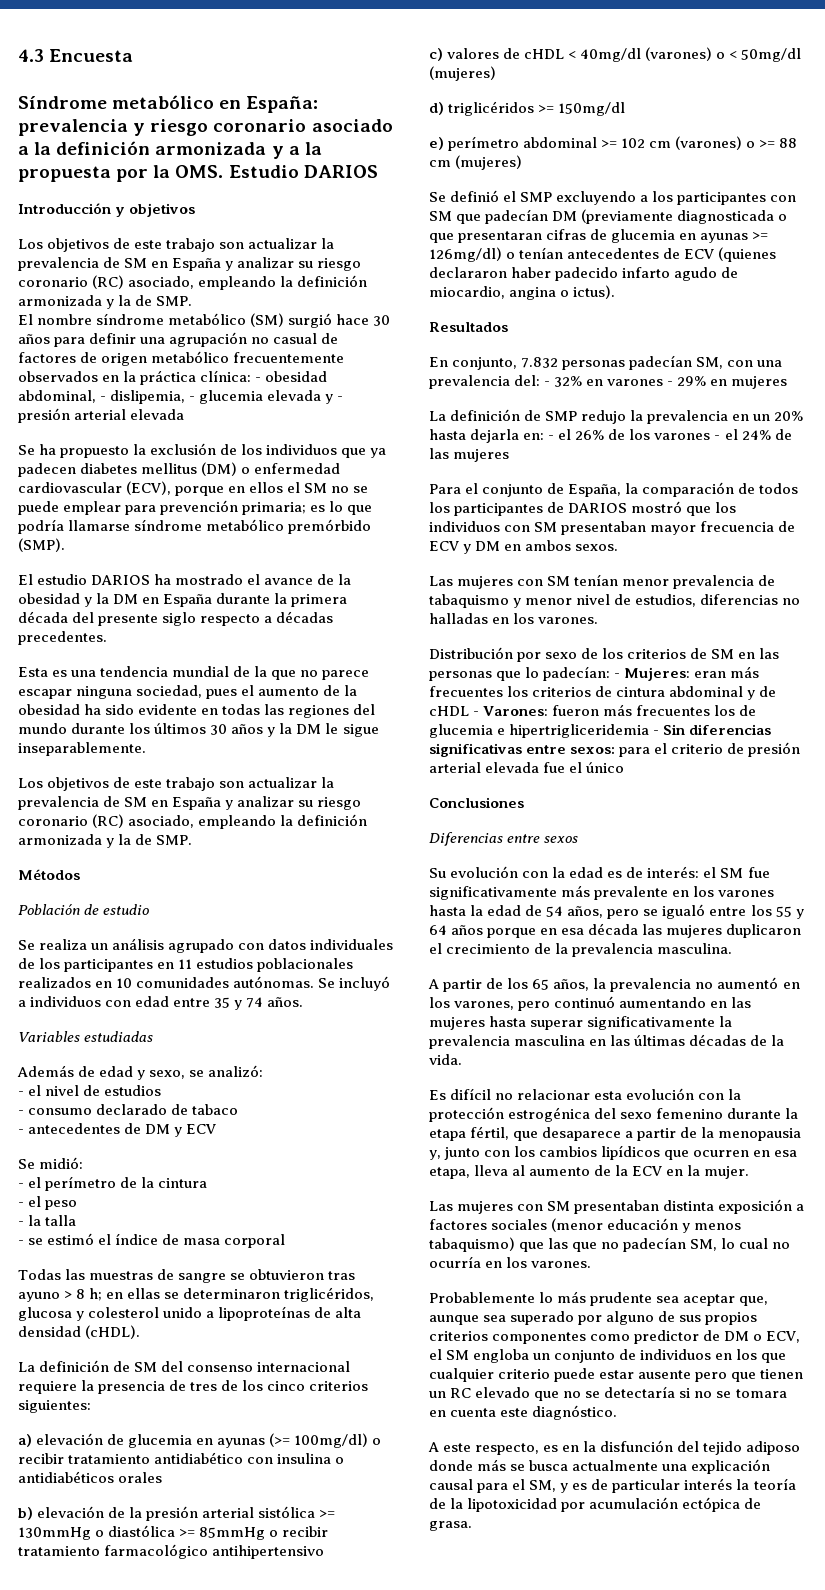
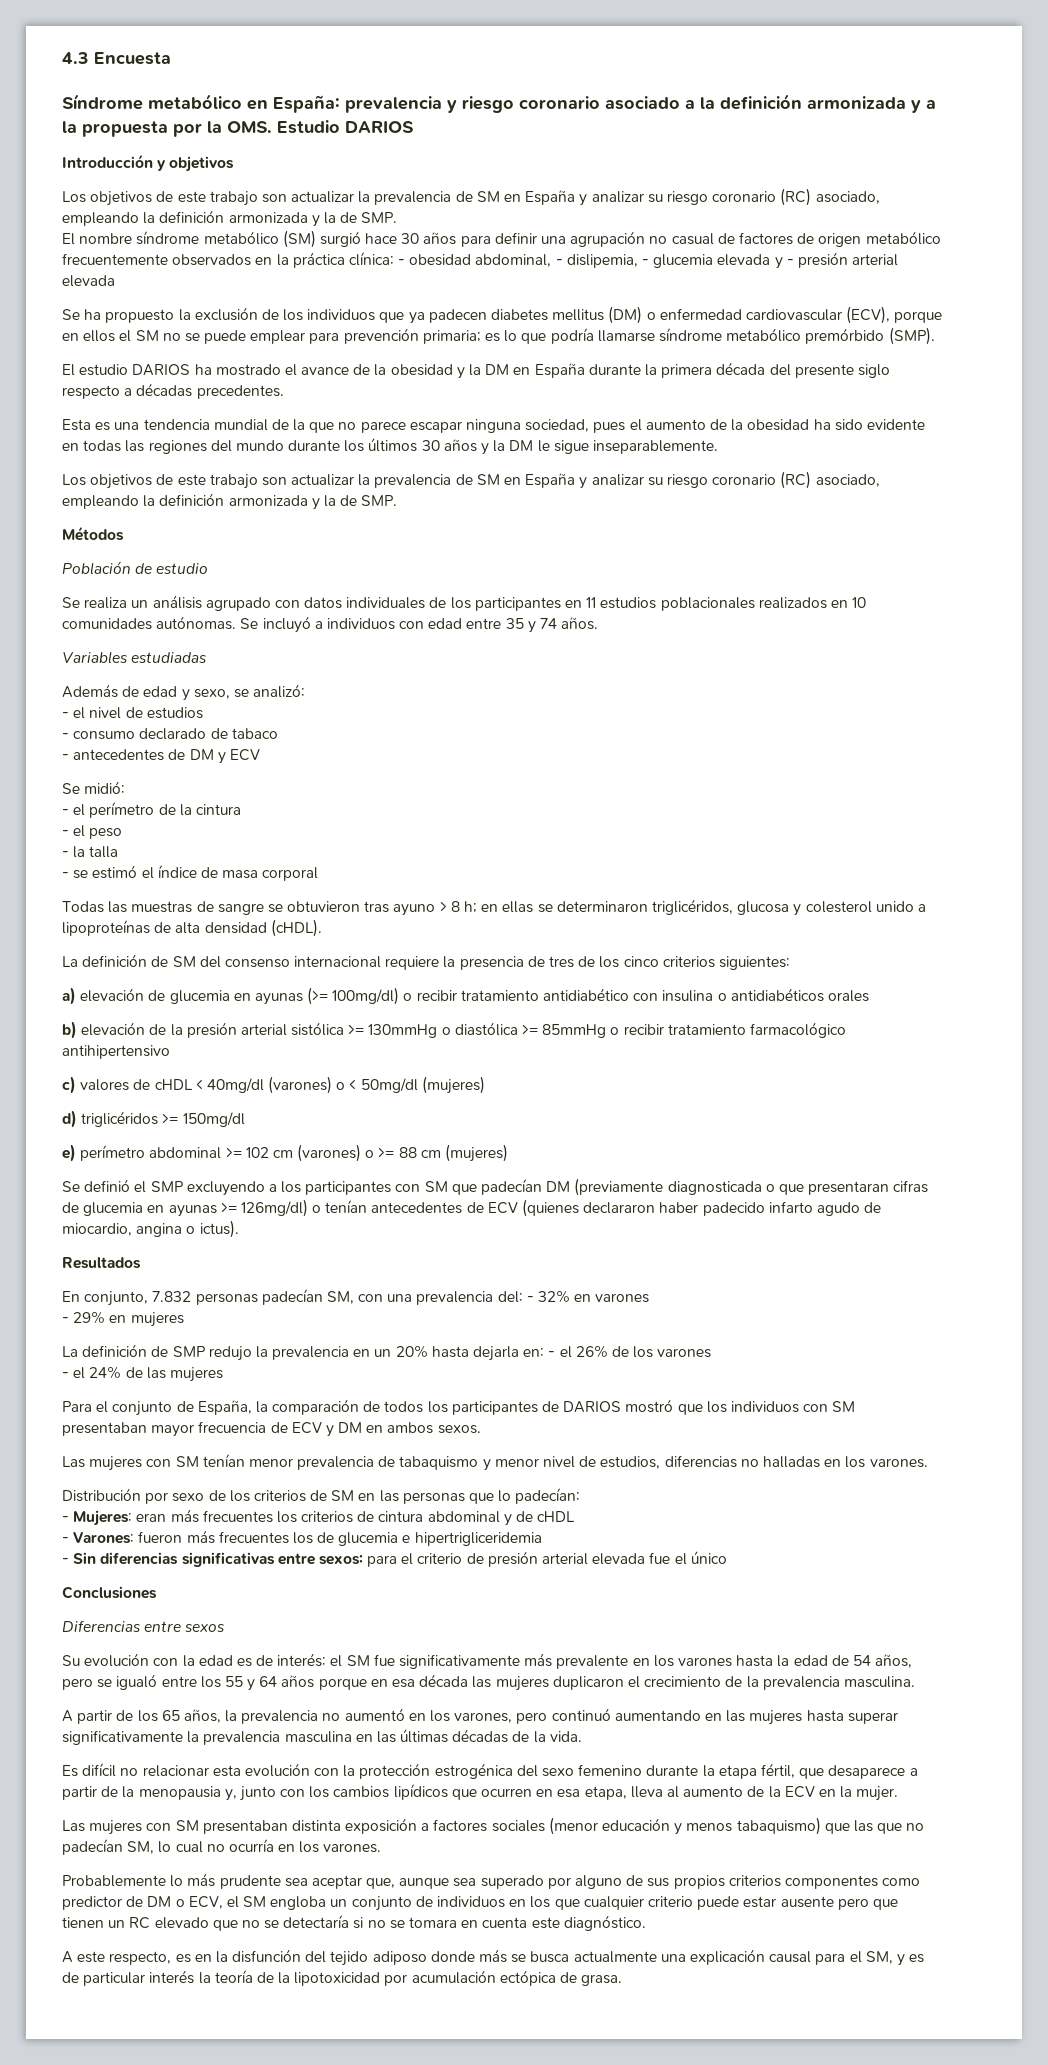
(664, 382) none -> (650, 1298) //
(711, 436) none -> (712, 1353) //
(611, 673) none -> (581, 1496) //
(469, 711) none -> (576, 1516) //
(650, 731) none -> (542, 1539) //

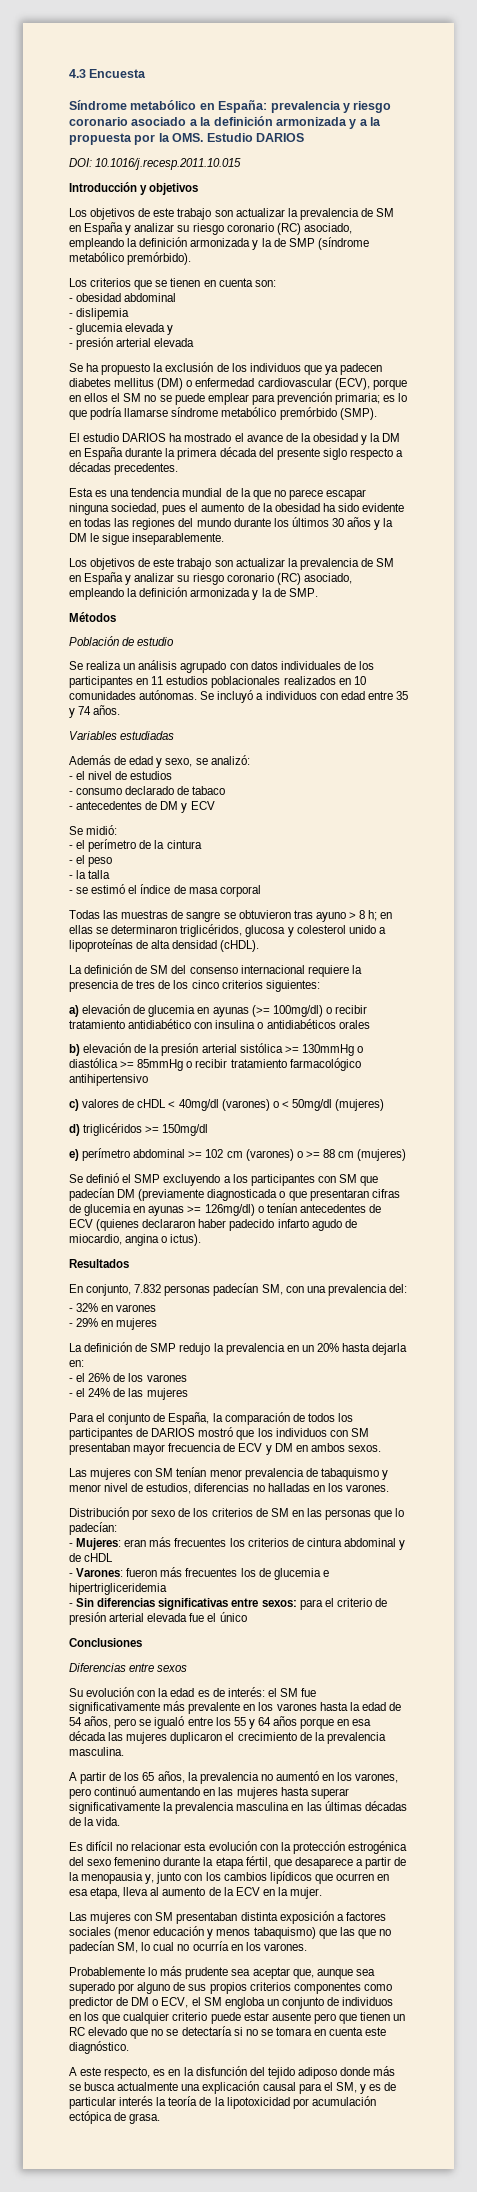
(414, 127) none -> [69,158,242,170] // DOI: 10.1016/j.recesp.2011.10.015
[361,212,398,223] [62,230,941,248] [62,252,638,268] SMP. // El nombre síndrome metabólico (SM) surgió hace 30 años para definir una agrupación no casual de factores de origen metabólico frecuentemente observados en la práctica clínica: - obesidad abdominal, - dislipemia, -> [288,237,369,250] [69,252,192,265] [69,278,276,290] [69,293,177,302] [69,308,130,320] SMP (síndrome metabólico premórbido). // Los criterios que se tienen en cuenta son: // - obesidad abdominal // - dislipemia //
(783, 263) none -> (174, 330) //
(523, 1297) none -> (407, 1288) //
(545, 1352) none -> (84, 1363) //

